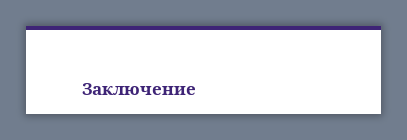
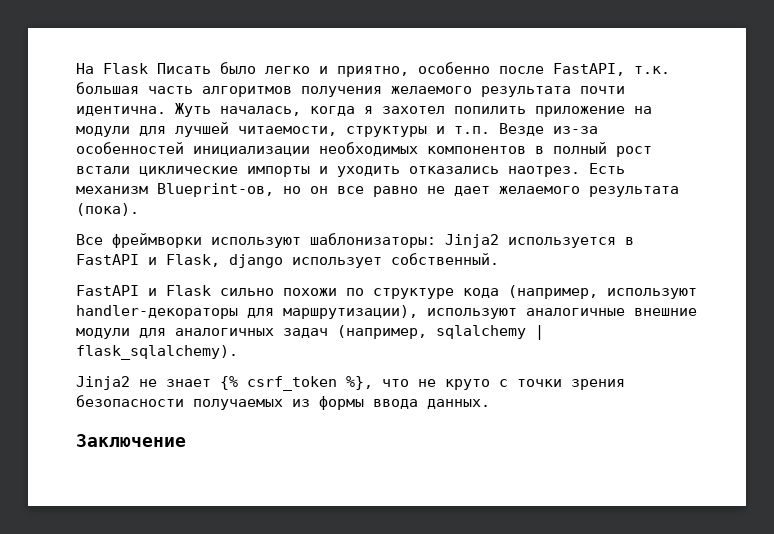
(82, 89) none -> [76,62,670,77] [76,82,625,97] [76,103,652,117] [76,122,598,137] [76,142,652,157] [76,163,625,177] [76,183,679,197] [76,203,139,216] [76,233,634,248] [76,253,499,268] [76,285,697,299] [76,305,697,319] [76,325,544,340] [76,345,238,360] [76,376,625,391] [76,395,490,410] На Flask Писать было легко и приятно, особенно после FastAPI, т.к. большая часть алгоритмов получения желаемого результата почти идентична. Жуть началась, когда я захотел попилить приложение на модули для лучшей читаемости, структуры и т.п. Везде из-за особенностей инициализации необходимых компонентов в полный рост встали циклические импорты и уходить отказались наотрез. Есть механизм Blueprint-ов, но он все равно не дает желаемого результата (пока). // Все фреймворки используют шаблонизаторы: Jinja2 используется в FastAPI и Flask, django использует собственный. // FastAPI и Flask сильно похожи по структуре кода (например, используют handler-декораторы для маршрутизации), используют аналогичные внешние модули для аналогичных задач (например, sqlalchemy | flask_sqlalchemy). // Jinja2 не знает {% csrf_token %}, что не круто с точки зрения безопасности получаемых из формы ввода данных. //

